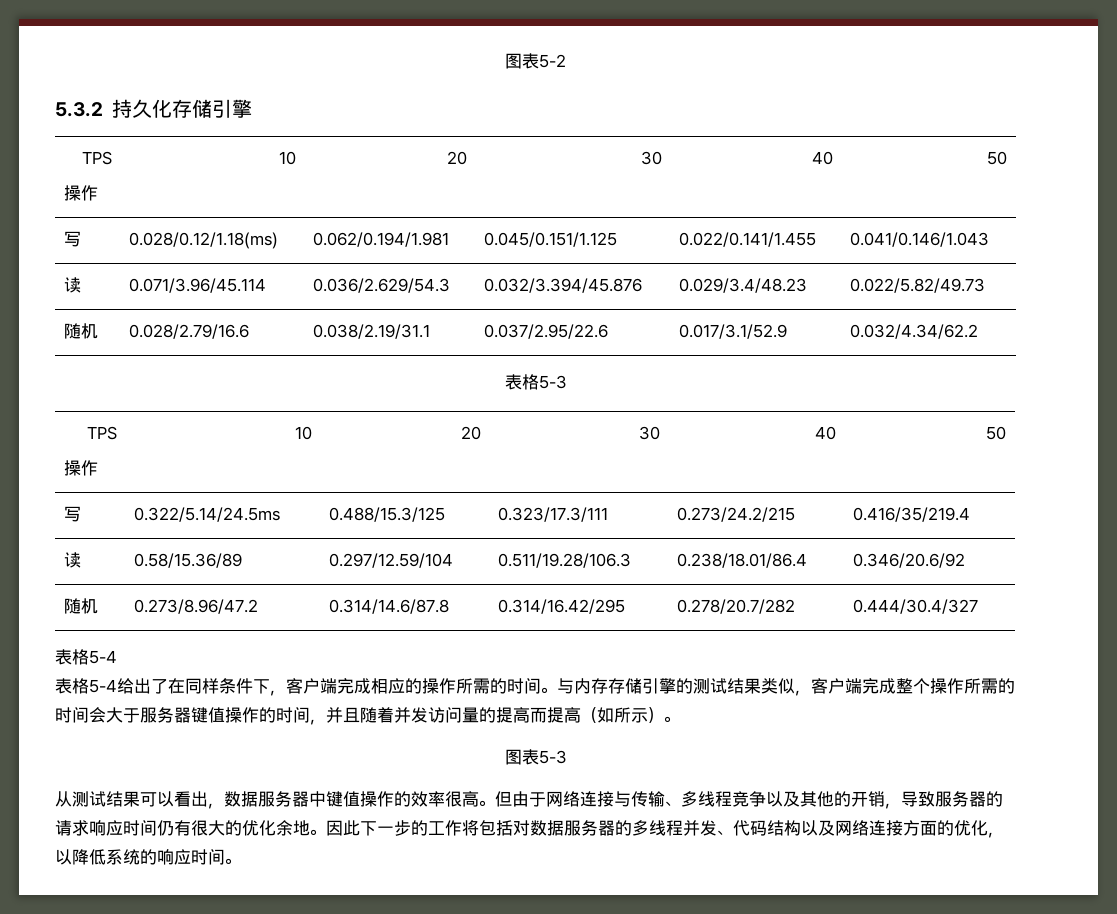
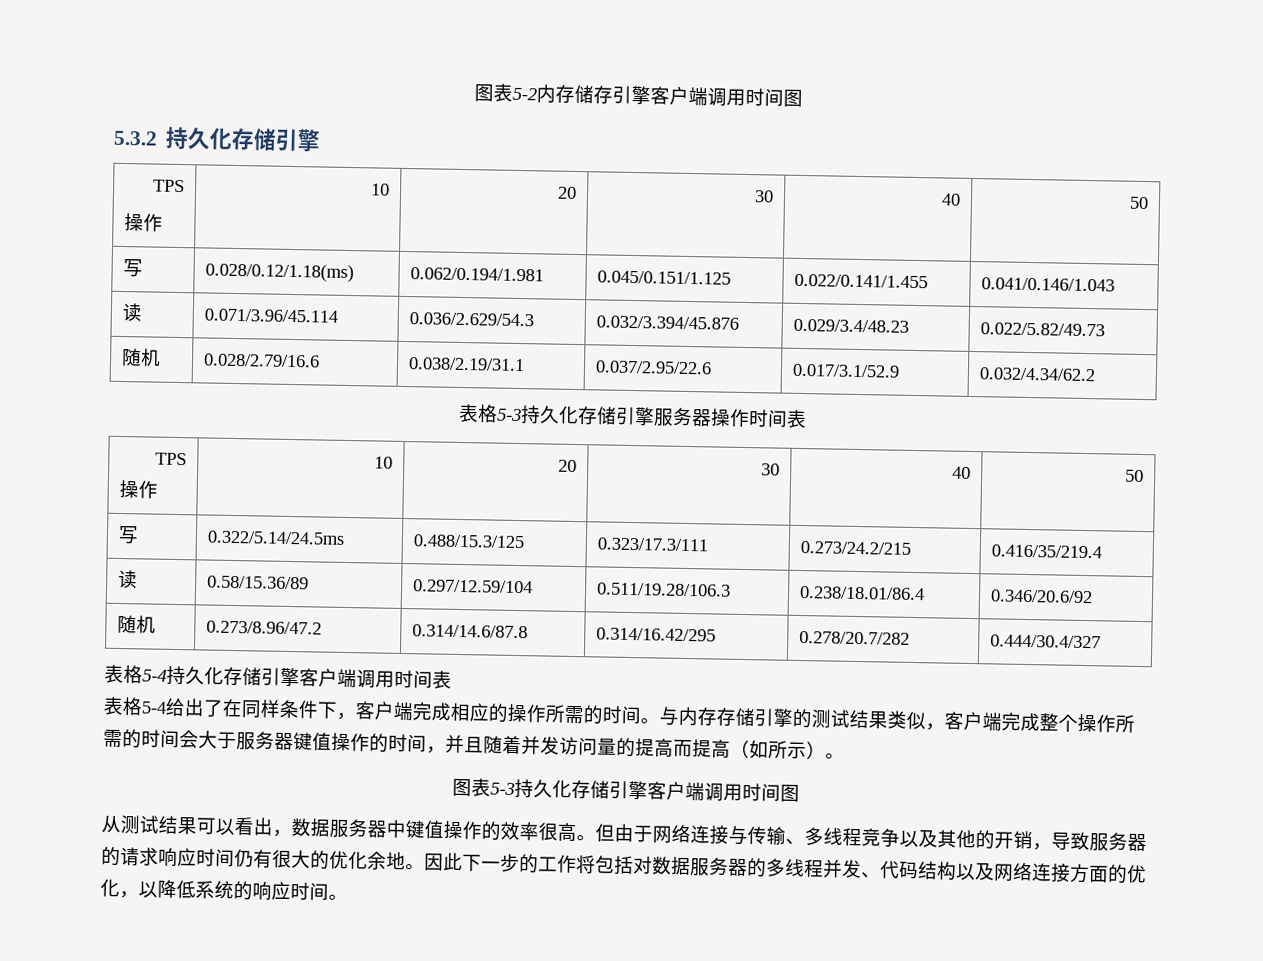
(566, 61) none -> [535,84,803,107] 内存储存引擎客户端调用时间图
(567, 382) none -> [520,405,807,429] 持久化存储引擎服务器操作时间表
(117, 657) none -> [166,665,452,689] 持久化存储引擎客户端调用时间表
(567, 757) none -> [514,778,800,803] 持久化存储引擎客户端调用时间图

